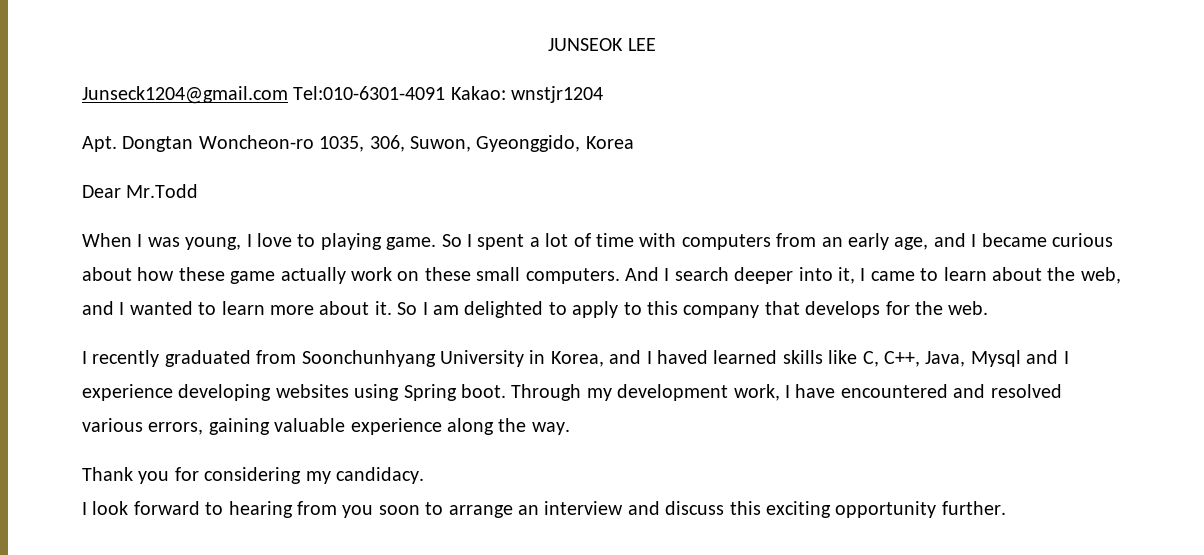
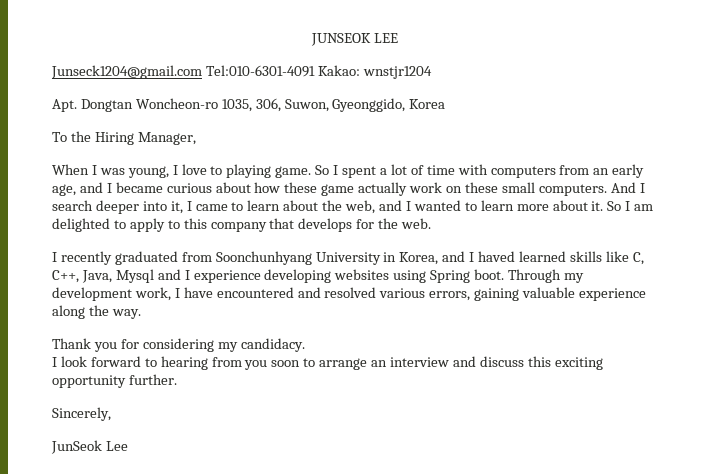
[82,184,199,198] Dear Mr.Todd -> [52,131,196,145] To the Hiring Manager,
(1006, 508) none -> [52,407,111,421] [51,440,128,454] // Sincerely, // JunSeok Lee

